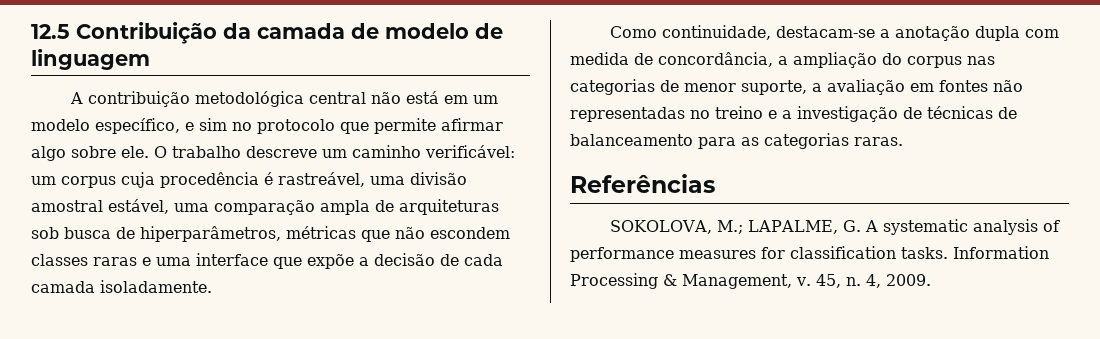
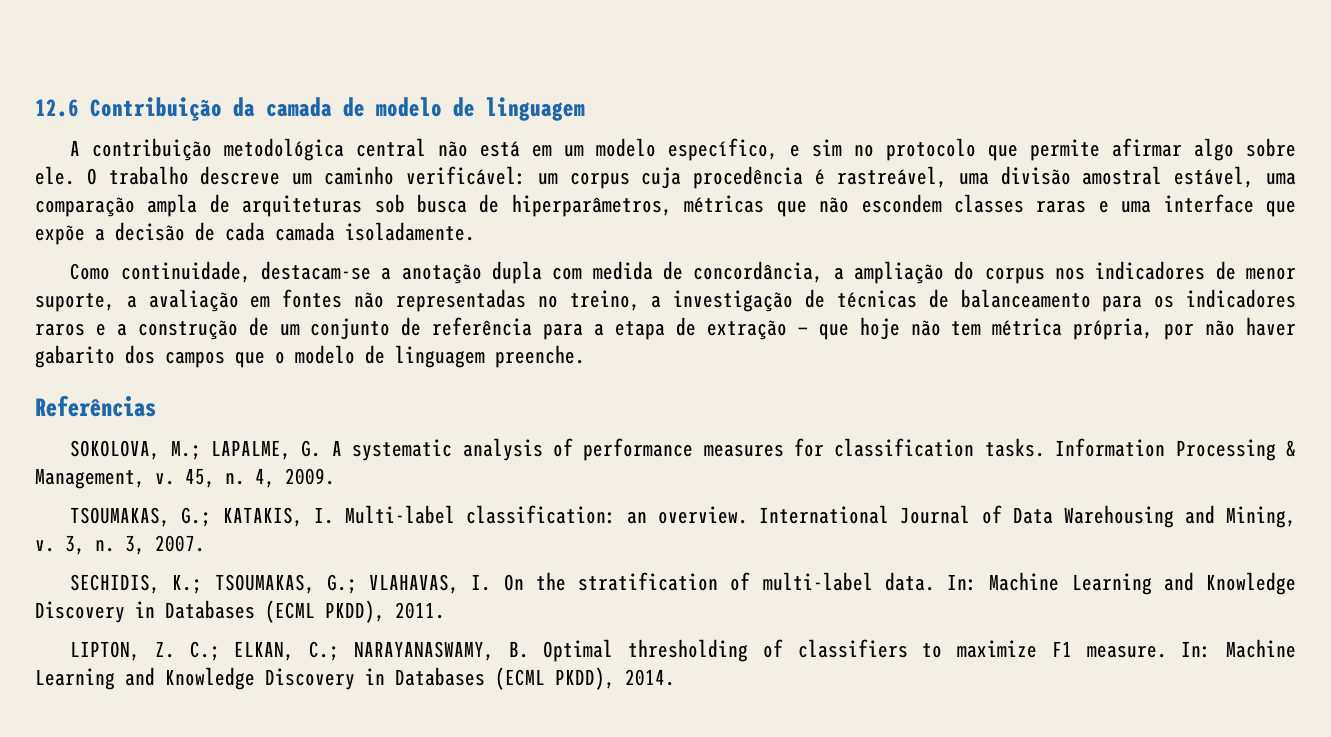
[31,24,70,39] 12.5 -> [35,99,79,117] 12.6
[967,56,995,65] [570,79,655,95] nas categorias -> [1054,261,1206,280] nos indicadores
[715,106,777,119] treino e -> [569,290,640,311] treino,
[741,133,903,149] as categorias raras. -> [1154,289,1297,308] [35,317,1296,340] [35,345,585,368] os indicadores raros e a construção de um conjunto de referência para a etapa de extração — que hoje não tem métrica própria, por não haver gabarito dos campos que o modelo de linguagem preenche.
(931, 280) none -> [70,505,1296,528] [35,535,205,555] [70,572,1296,595] [35,600,445,623] [70,639,1296,662] [35,667,675,690] // TSOUMAKAS, G.; KATAKIS, I. Multi-label classification: an overview. International Journal of Data Warehousing and Mining, v. 3, n. 3, 2007. // SECHIDIS, K.; TSOUMAKAS, G.; VLAHAVAS, I. On the stratification of multi-label data. In: Machine Learning and Knowledge Discovery in Databases (ECML PKDD), 2011. // LIPTON, Z. C.; ELKAN, C.; NARAYANASWAMY, B. Optimal thresholding of classifiers to maximize F1 measure. In: Machine Learning and Knowledge Discovery in Databases (ECML PKDD), 2014.

